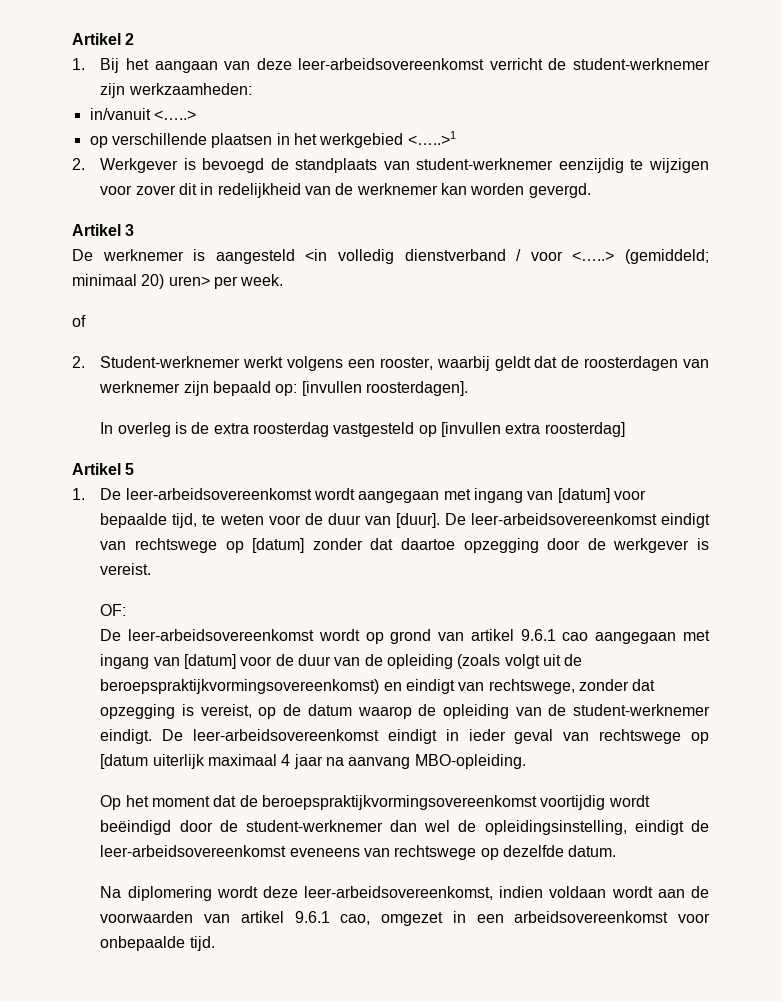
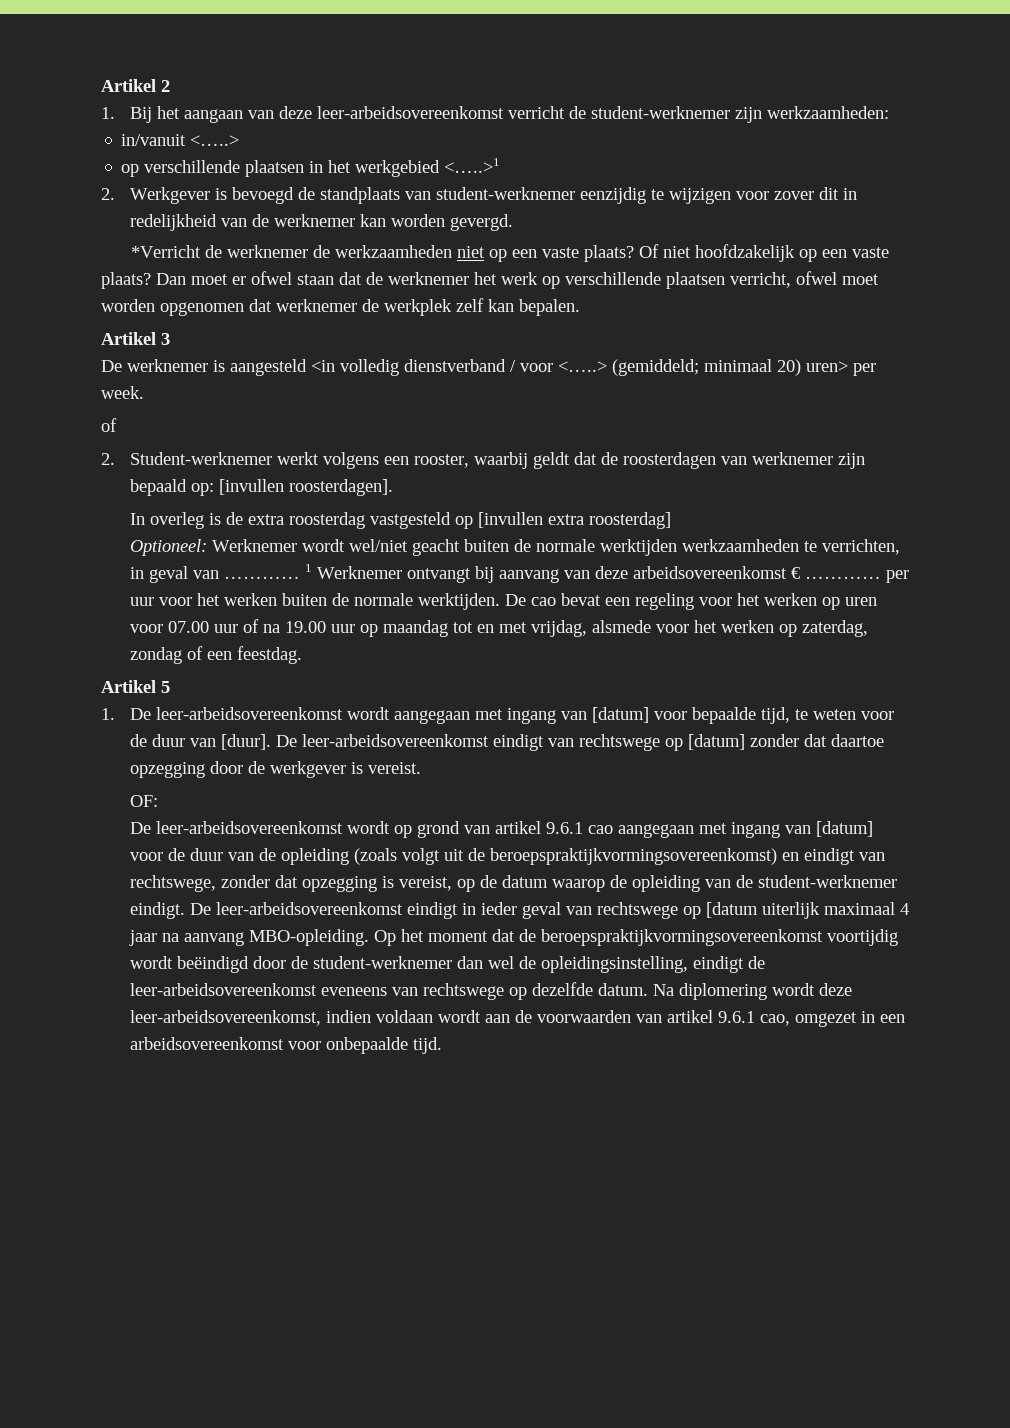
(591, 190) none -> [130,244,889,262] [101,271,879,289] [101,298,580,316] // *Verricht de werknemer de werkzaamheden niet op een vaste plaats? Of niet hoofdzakelijk op een vaste plaats? Dan moet er ofwel staan dat de werknemer het werk op verschillende plaatsen verricht, ofwel moet worden opgenomen dat werknemer de werkplek zelf kan bepalen.
(625, 429) none -> [129,539,900,556] [129,566,300,583] [304,564,909,583] [129,593,877,610] [129,619,868,637] [129,646,302,664] // Optioneel: Werknemer wordt wel/niet geacht buiten de normale werktijden werkzaamheden te verrichten, in geval van ………… 1 Werknemer ontvangt bij aanvang van deze arbeidsovereenkomst € ………… per uur voor het werken buiten de normale werktijden. De cao bevat een regeling voor het werken op uren voor 07.00 uur of na 19.00 uur op maandag tot en met vrijdag, alsmede voor het werken op zaterdag, zondag of een feestdag.
(526, 761) // -> (369, 937) none
(617, 851) // -> (648, 989) none

